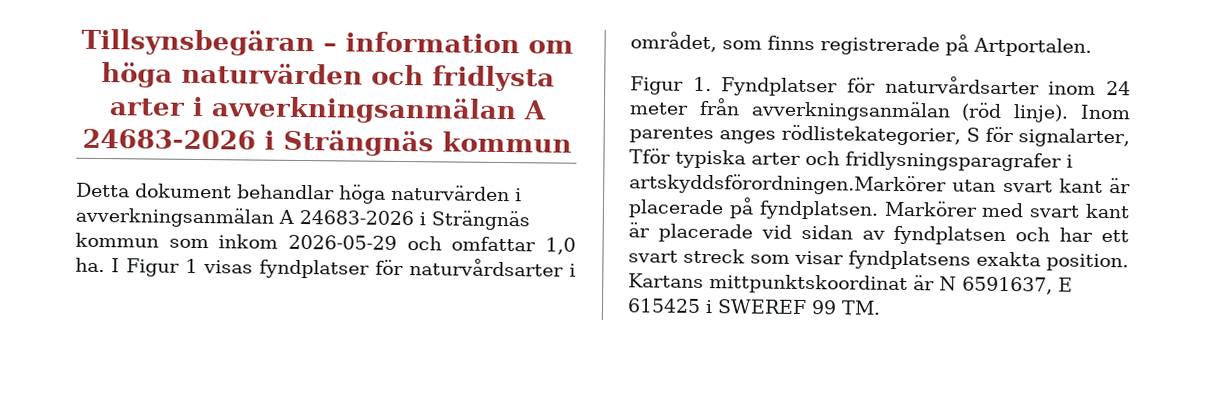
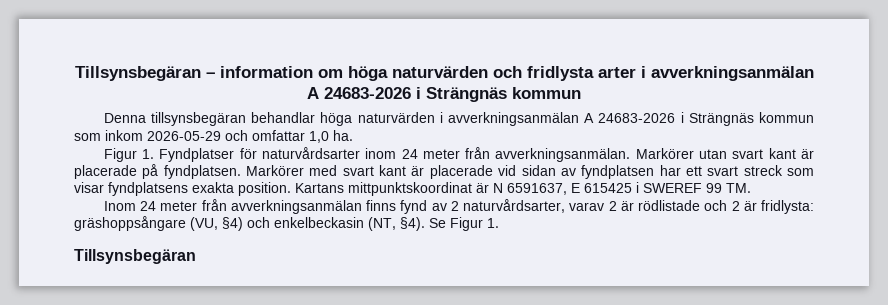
[76,182,232,199] Detta dokument -> [103,112,246,126] Denna tillsynsbegäran
[111,258,576,279] [630,31,1092,57] I Figur 1 visas fyndplatser för naturvårdsarter i området, som finns registrerade på Artportalen. -> (353, 135) none
[750,100,1131,123] [629,124,1131,148] [629,148,1073,172] [629,173,947,196] avverkningsanmälan (röd linje). Inom parentes anges rödlistekategorier, S för signalarter, Tför typiska arter och fridlysningsparagrafer i artskyddsförordningen.Markörer -> [495,148,694,162] avverkningsanmälan. Markörer
[1015,227,1051,242] och -> (655, 172) none
(881, 307) none -> [103,199,815,214] [74,216,499,231] [74,249,196,264] // Inom 24 meter från avverkningsanmälan finns fynd av 2 naturvårdsarter, varav 2 är rödlistade och 2 är fridlysta: gräshoppsångare (VU, §4) och enkelbeckasin (NT, §4). Se Figur 1. // Tillsynsbegäran

